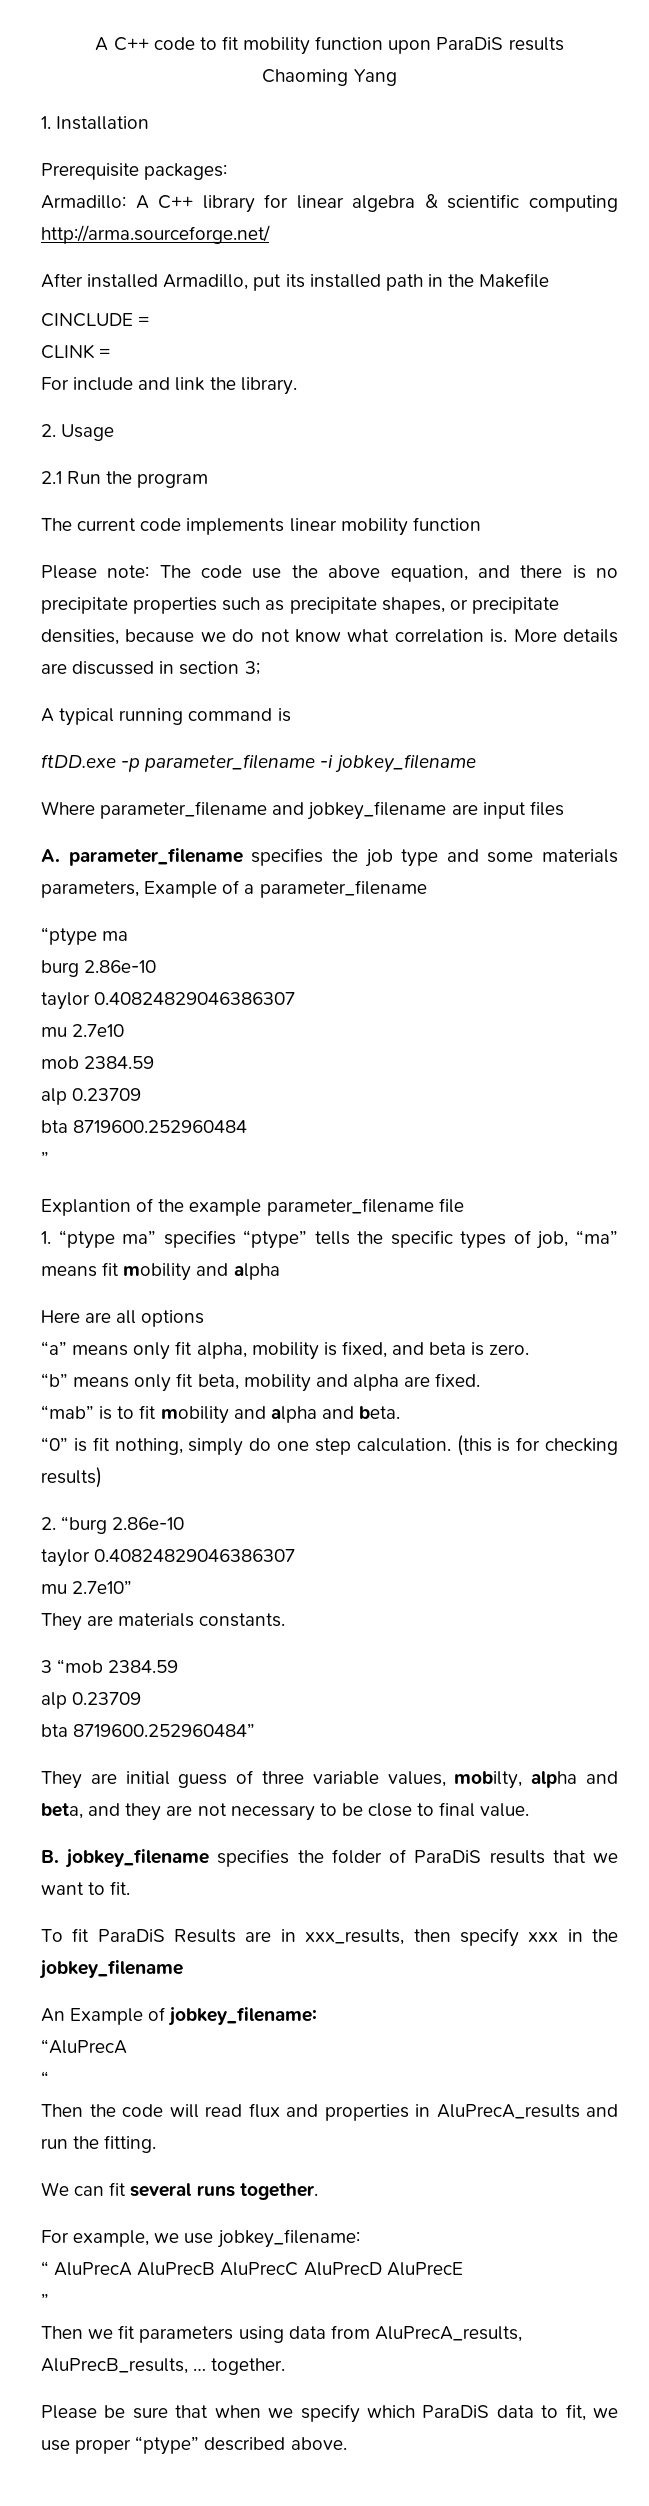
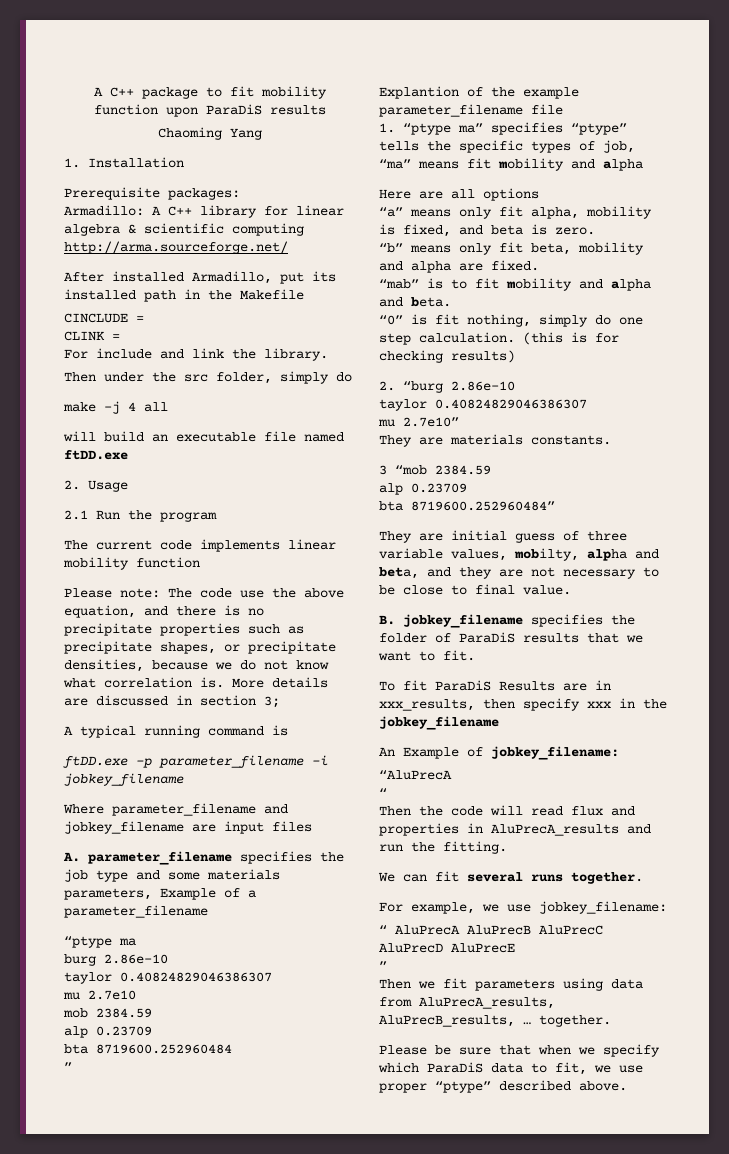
[95,37,195,51] A C++ code -> [93,87,198,99] A C++ package
(297, 386) none -> [64,371,352,384] [63,401,168,414] [63,431,344,442] [64,450,128,460] // Then under the src folder, simply do // make -j 4 all // will build an executable file named ftDD.exe

